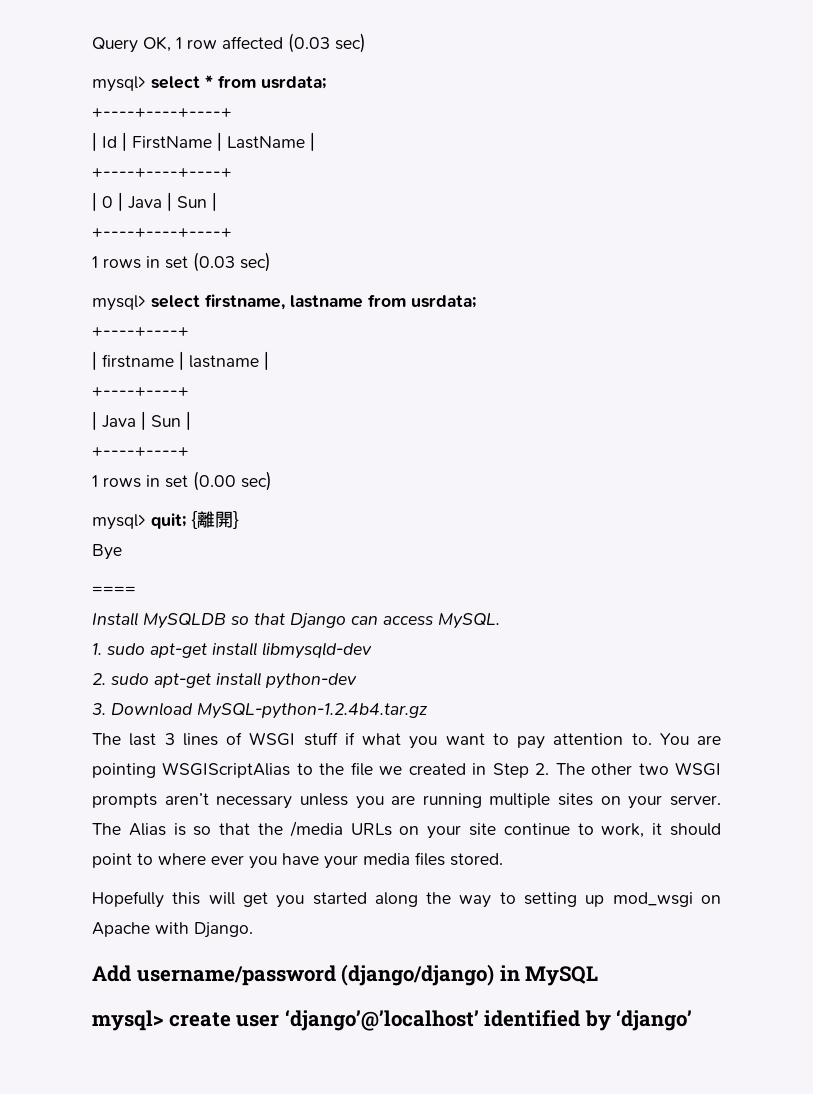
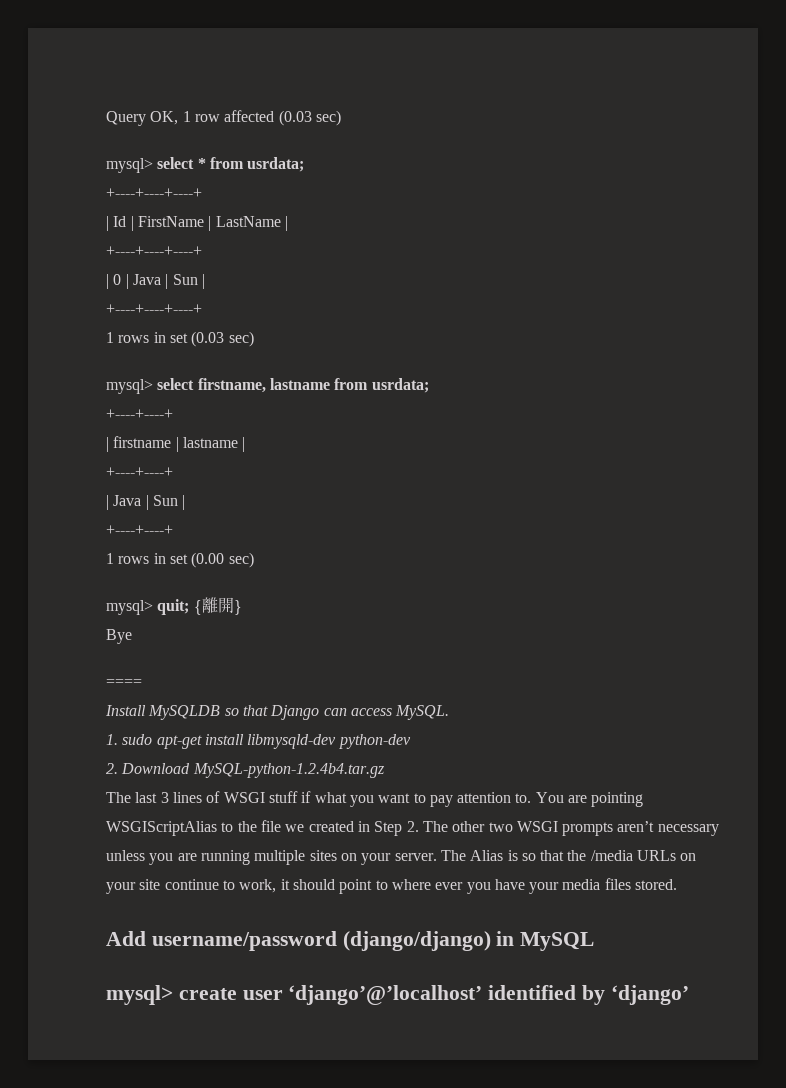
[92,672,357,689] [92,703,106,715] // 2. sudo apt-get install python-dev // 3. -> [338,734,411,749] [106,763,118,774] python-dev // 2.
[92,891,721,908] [92,922,253,938] // Hopefully this will get you started along the way to setting up mod_wsgi on Apache with Django. -> (678, 884) none

